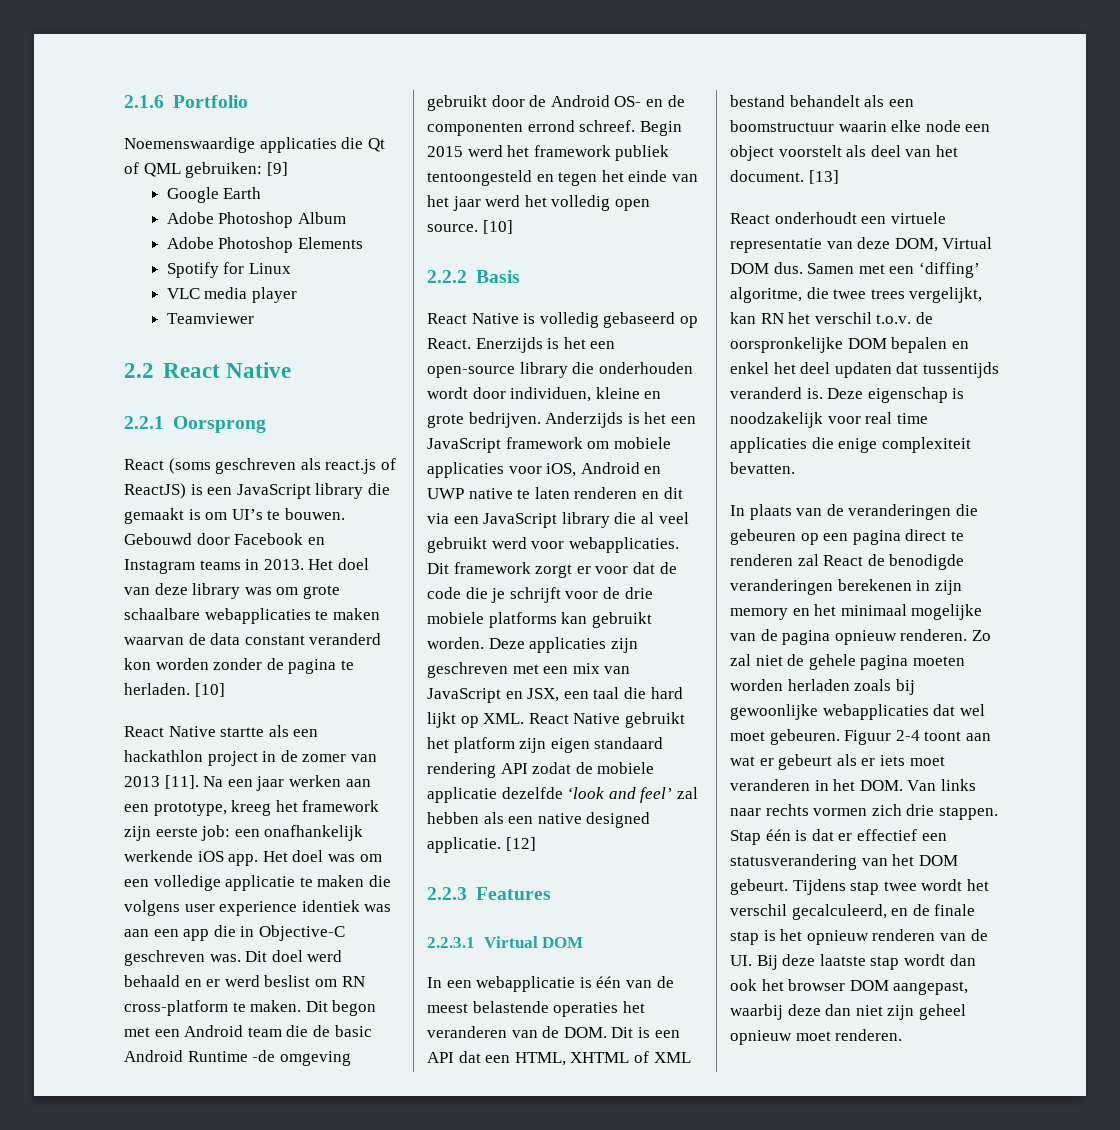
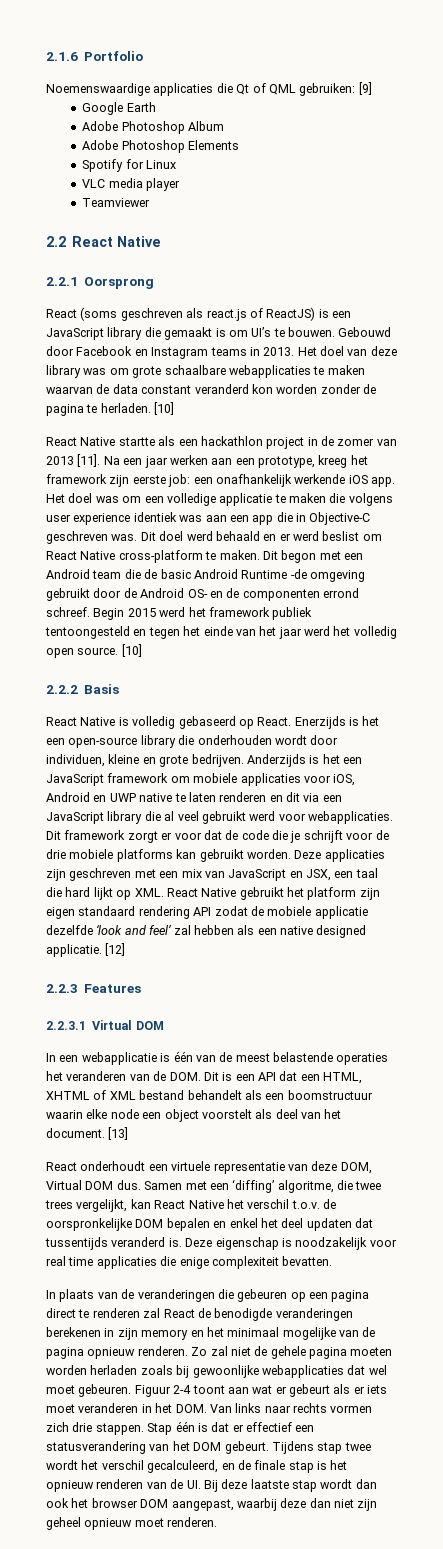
[341,976,365,987] RN -> [46,551,116,560] React Native
[760,313,784,324] RN -> [154,1200,224,1209] React Native

